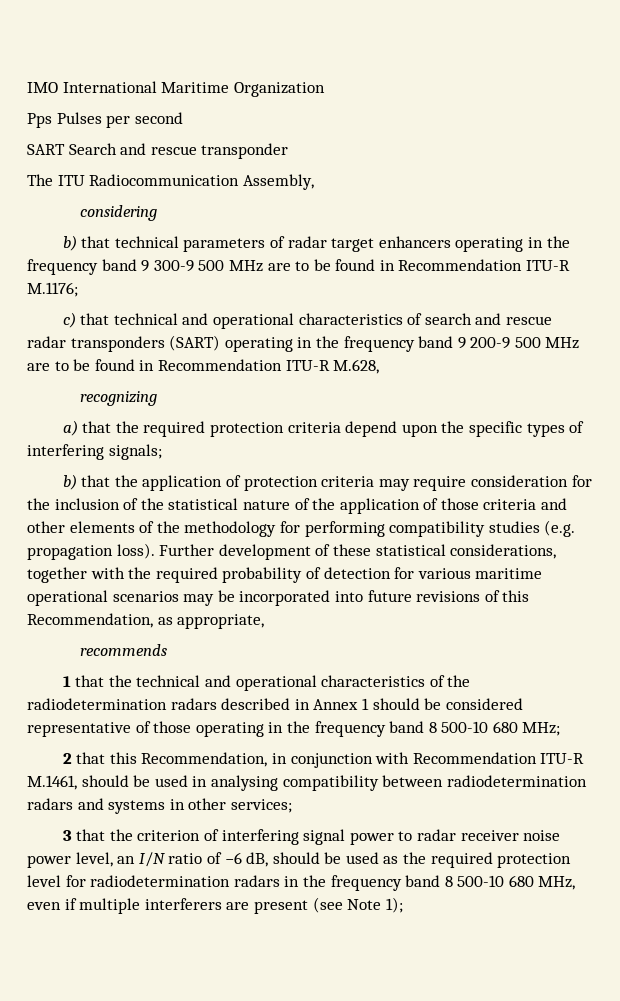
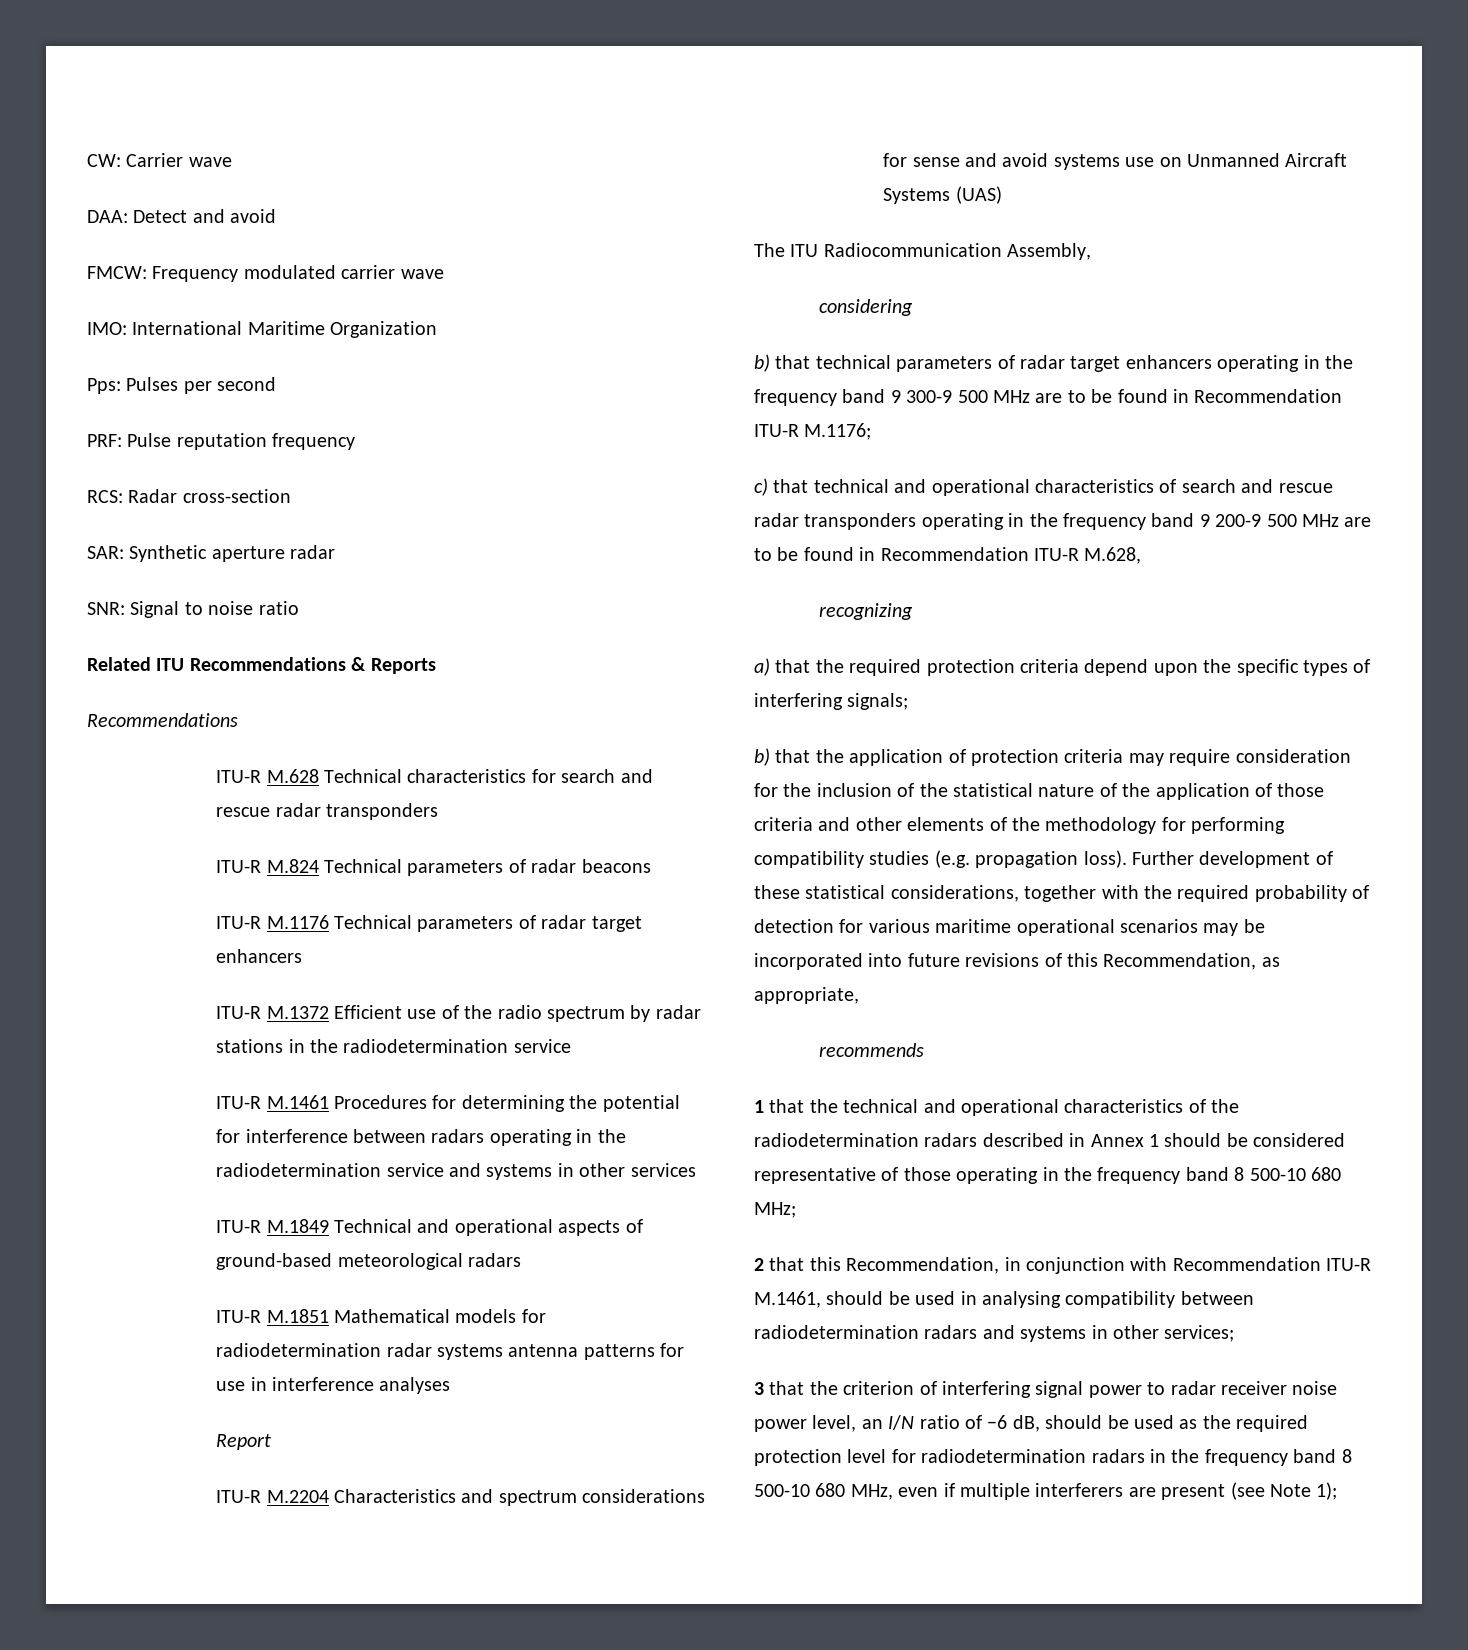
[27,82,58,93] IMO -> [87,153,232,167] [87,209,277,223] [87,265,444,282] [87,322,127,335] CW: Carrier wave // DAA: Detect and avoid // FMCW: Frequency modulated carrier wave // IMO:
[27,113,52,128] Pps -> [87,378,121,394] Pps:
[27,143,289,159] SART Search and rescue transponder -> [87,433,356,450] [87,489,291,503] [87,545,336,562] [87,601,299,618] [87,657,436,674] [87,713,238,727] [216,769,653,783] [216,803,439,820] [216,859,651,876] [216,915,642,932] [216,949,303,963] [216,1005,701,1022] [216,1039,571,1053] [216,1095,680,1112] [216,1129,626,1146] [216,1163,696,1180] [216,1219,643,1236] [216,1253,522,1270] [216,1309,546,1323] [216,1343,685,1360] [216,1377,451,1394] [216,1434,272,1450] [216,1489,706,1506] [883,153,1348,170] [883,186,1002,204] PRF: Pulse reputation frequency // RCS: Radar cross-section // SAR: Synthetic aperture radar // SNR: Signal to noise ratio // Related ITU Recommendations & Reports // Recommendations // ITU-R M.628 Technical characteristics for search and rescue radar transponders // ITU-R M.824 Technical parameters of radar beacons // ITU-R M.1176 Technical parameters of radar target enhancers // ITU-R M.1372 Efficient use of the radio spectrum by radar stations in the radiodetermination service // ITU-R M.1461 Procedures for determining the potential for interference between radars operating in the radiodetermination service and systems in other services // ITU-R M.1849 Technical and operational aspects of ground-based meteorological radars // ITU-R M.1851 Mathematical models for radiodetermination radar systems antenna patterns for use in interference analyses // Report // ITU-R M.2204 Characteristics and spectrum considerations for sense and avoid systems use on Unmanned Aircraft Systems (UAS)
[169,335,221,351] (SART) -> (917, 521) none

